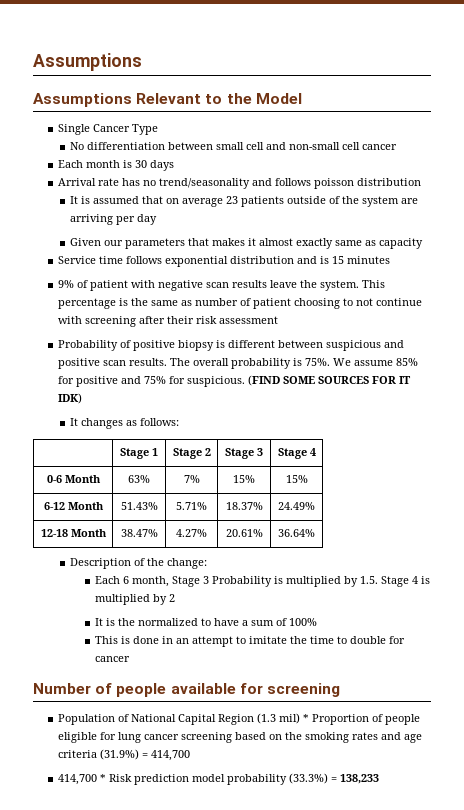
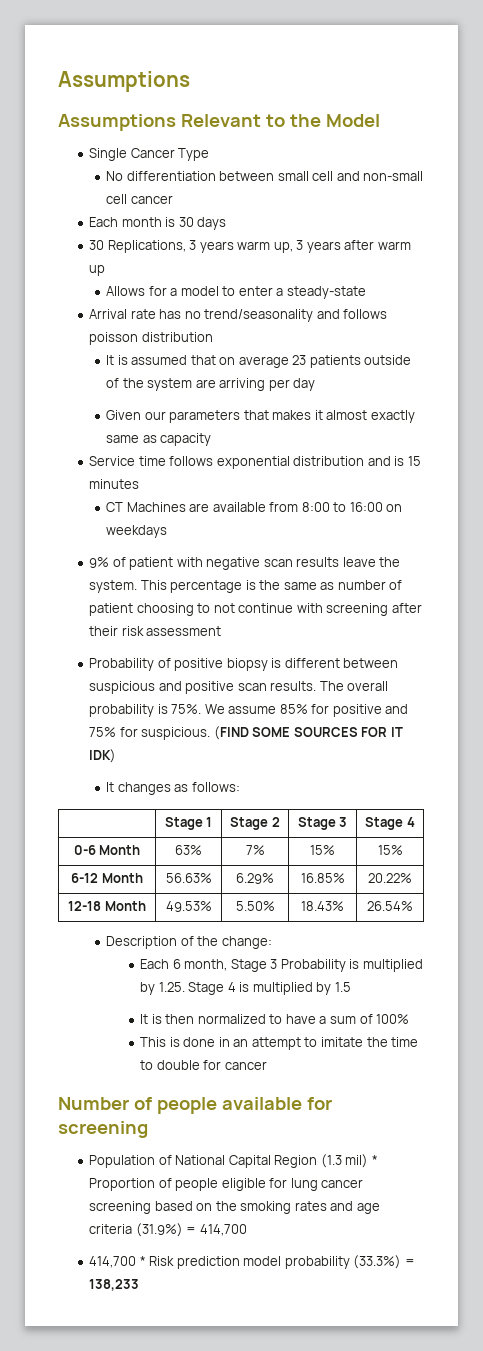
(174, 165) none -> [89,240,411,253] [89,265,106,276] [106,286,366,299] // 30 Replications, 3 years warm up, 3 years after warm up // Allows for a model to enter a steady-state
(390, 260) none -> [106,502,403,512] [106,525,168,538] // CT Machines are available from 8:00 to 16:00 on weekdays
[120,502,158,510] [176,502,207,510] [225,502,263,510] [278,502,315,510] [40,529,107,537] [120,529,158,537] [176,529,207,537] [225,529,263,537] [278,529,315,537] 51.43% | 5.71% | 18.37% | 24.49% // 12-18 Month | 38.47% | 4.27% | 20.61% | 36.64% -> [165,873,212,883] [236,873,274,884] [300,873,345,883] [368,873,412,883] [68,901,146,911] [165,901,212,912] [235,901,275,911] [301,901,344,911] [367,901,413,911] 56.63% | 6.29% | 16.85% | 20.22% // 12-18 Month | 49.53% | 5.50% | 18.43% | 26.54%
[360,576,379,584] 1.5. -> [158,982,185,992] 1.25.
[169,594,176,602] [95,618,136,626] 2 // It is the -> [334,982,351,992] [140,1014,195,1024] 1.5 // It is then

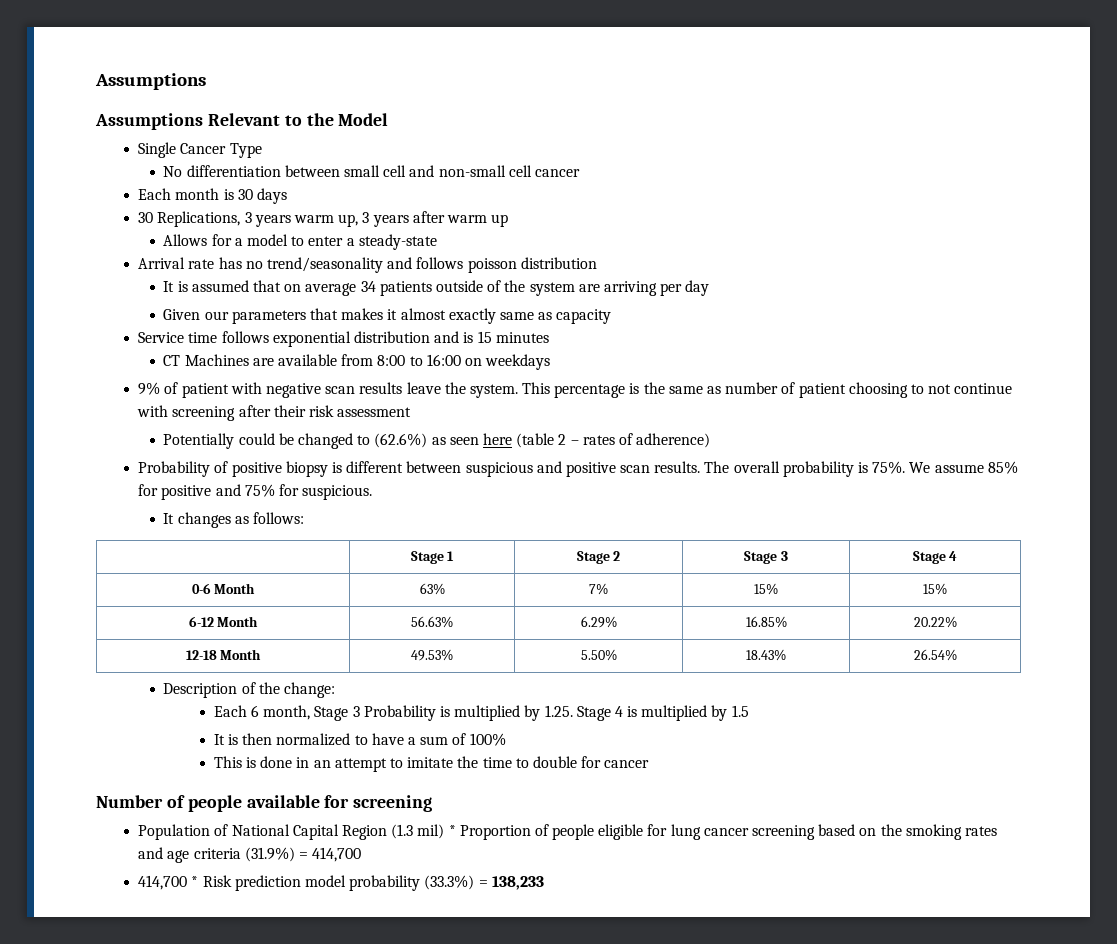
[292,355,307,365] 23 -> [360,281,376,292] 34
(222, 631) none -> [163,433,711,449] // Potentially could be changed to (62.6%) as seen here (table 2 – rates of adherence)
[213,726,403,740] [89,749,117,763] (FIND SOME SOURCES FOR IT IDK) -> (373, 492) none

